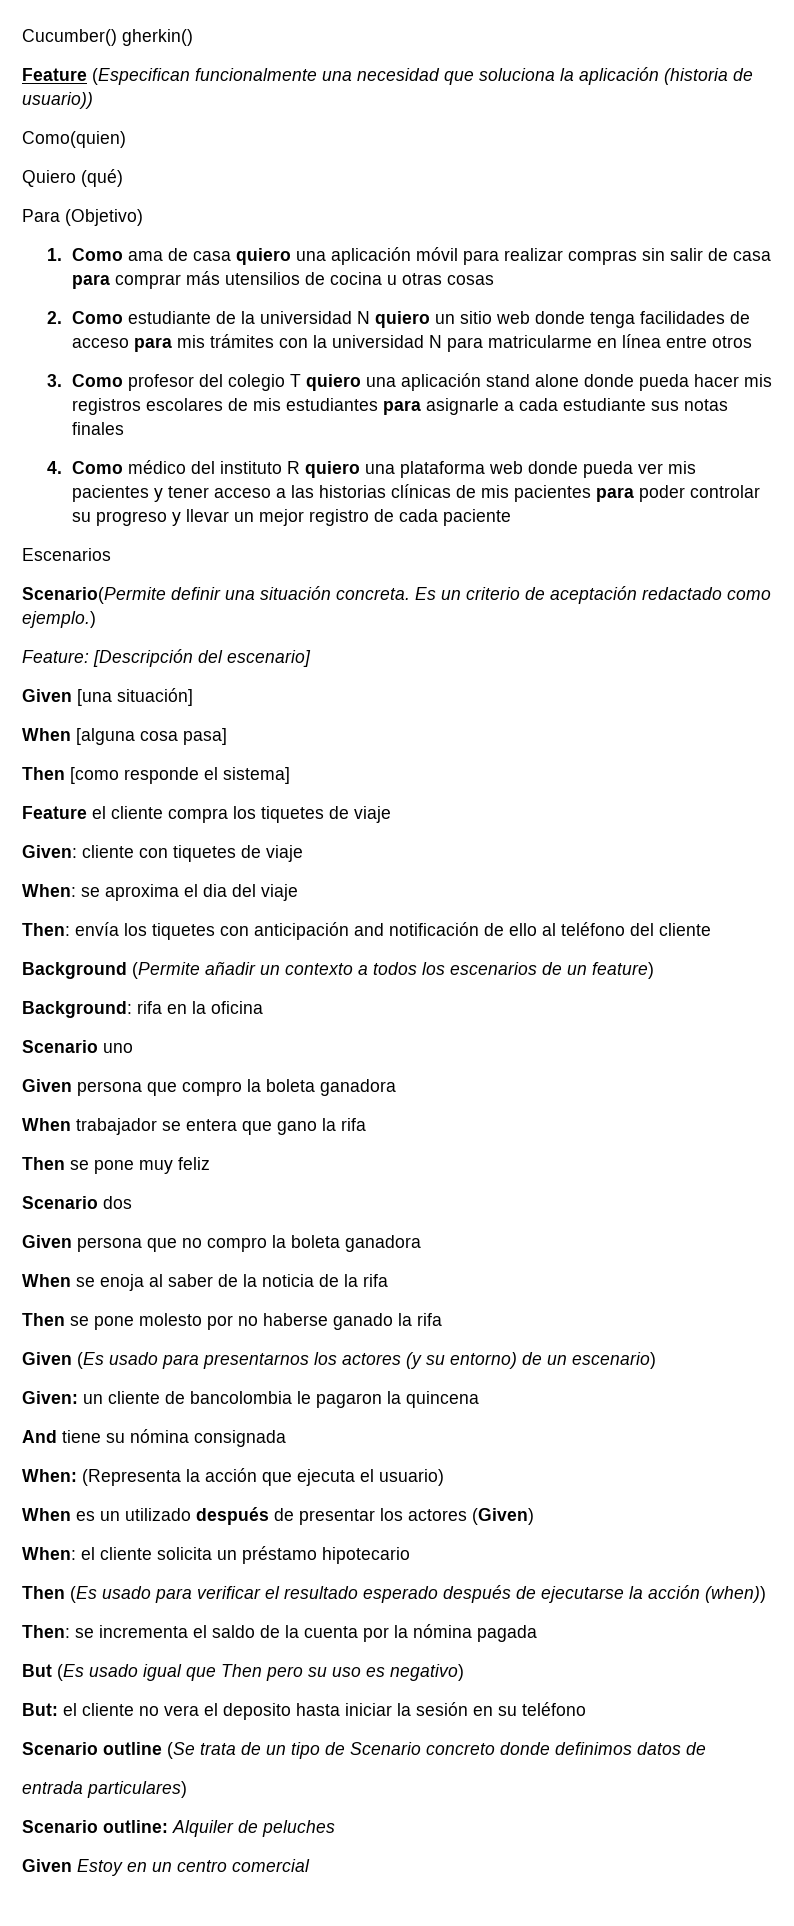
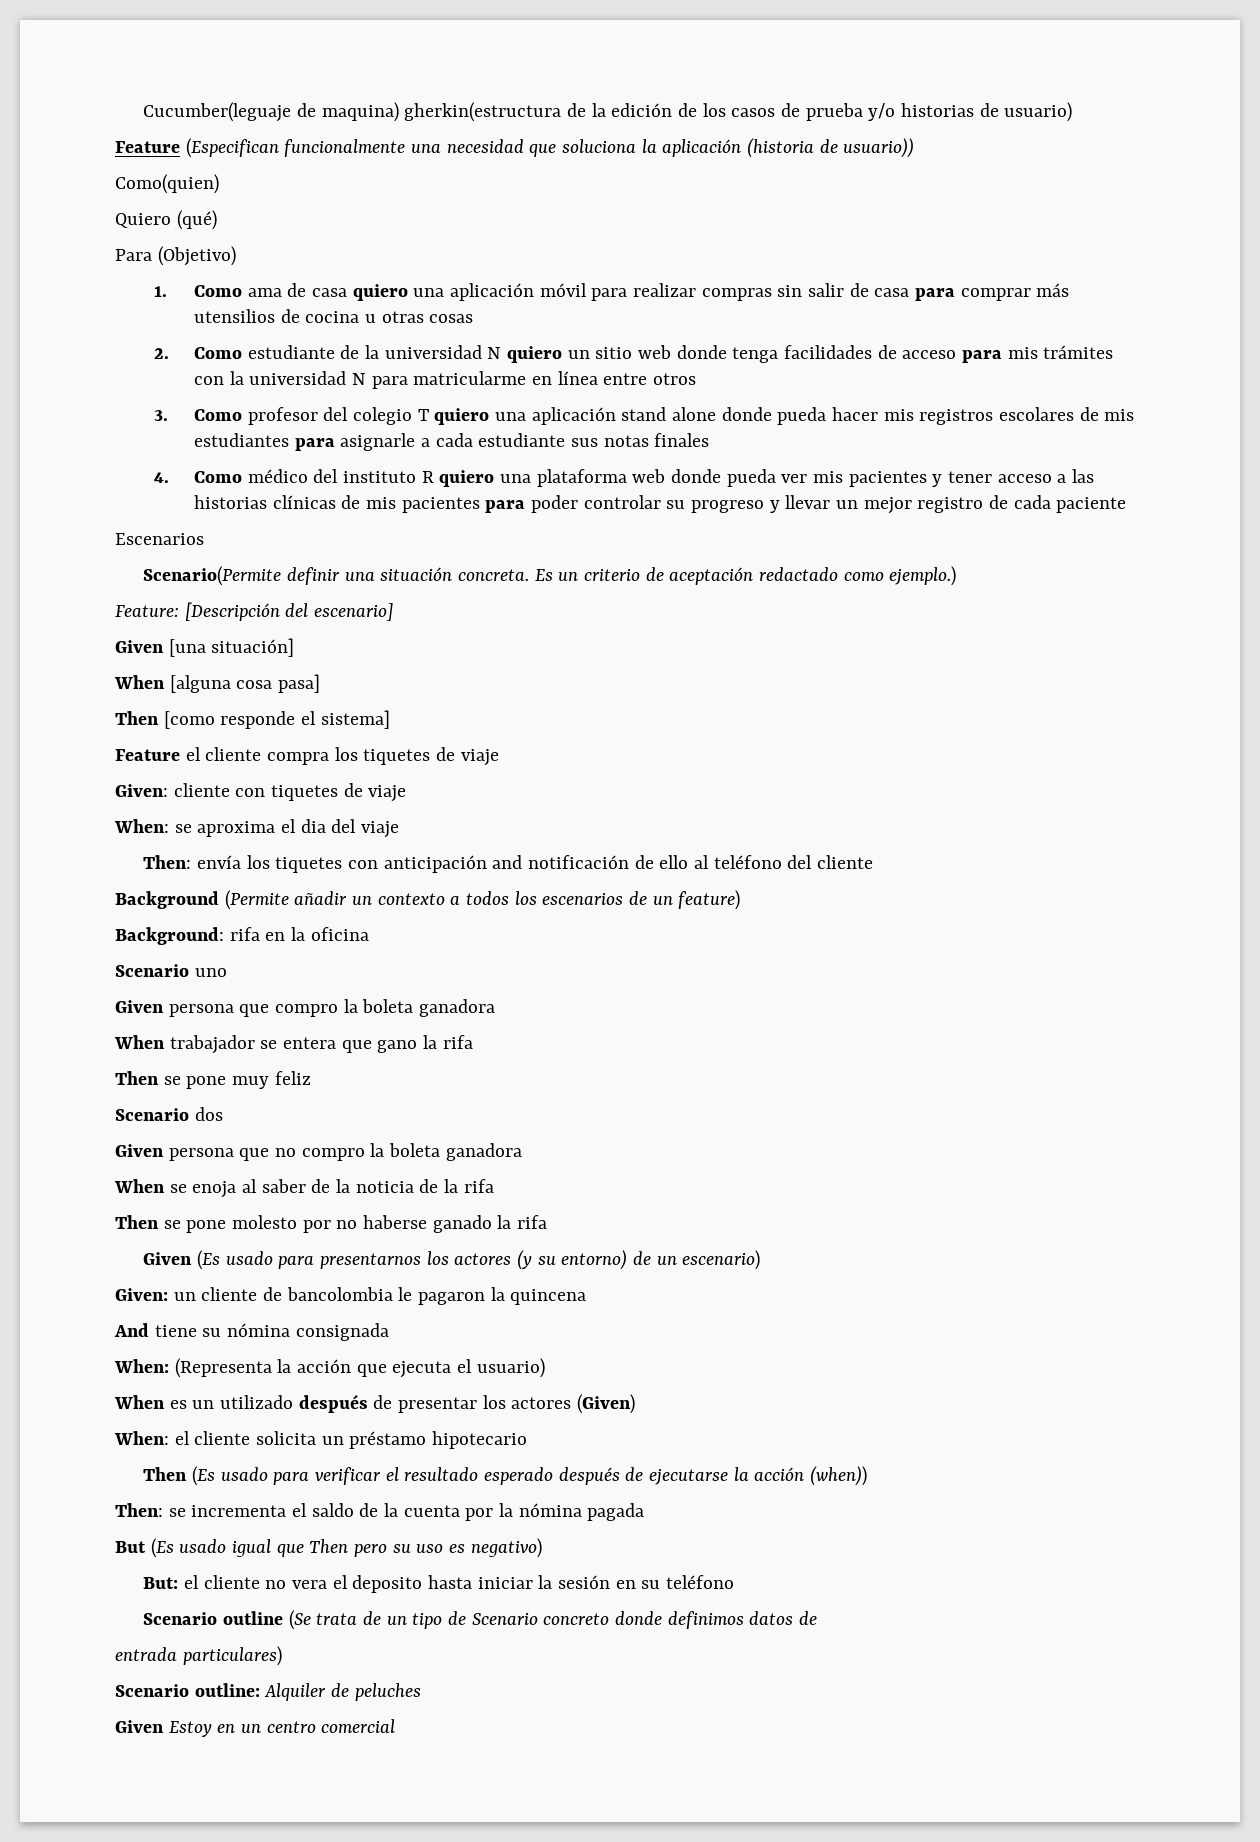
[22,29,193,46] Cucumber() gherkin() -> [143,102,1073,122] Cucumber(leguaje de maquina) gherkin(estructura de la edición de los casos de prueba y/o historias de usuario)

